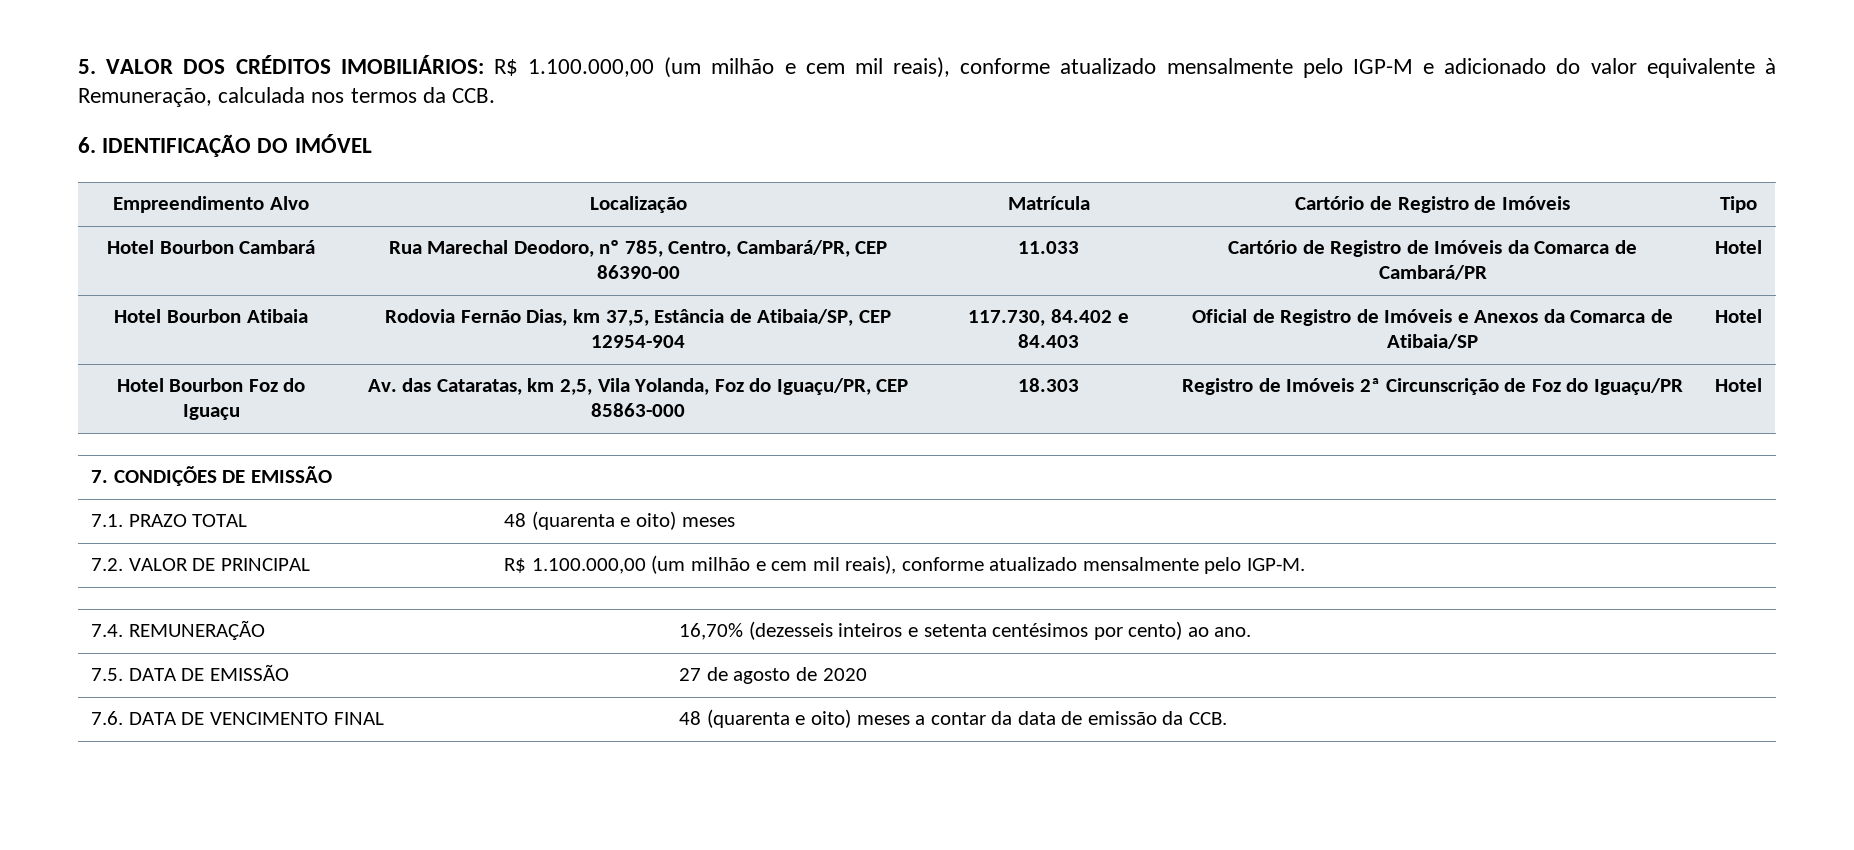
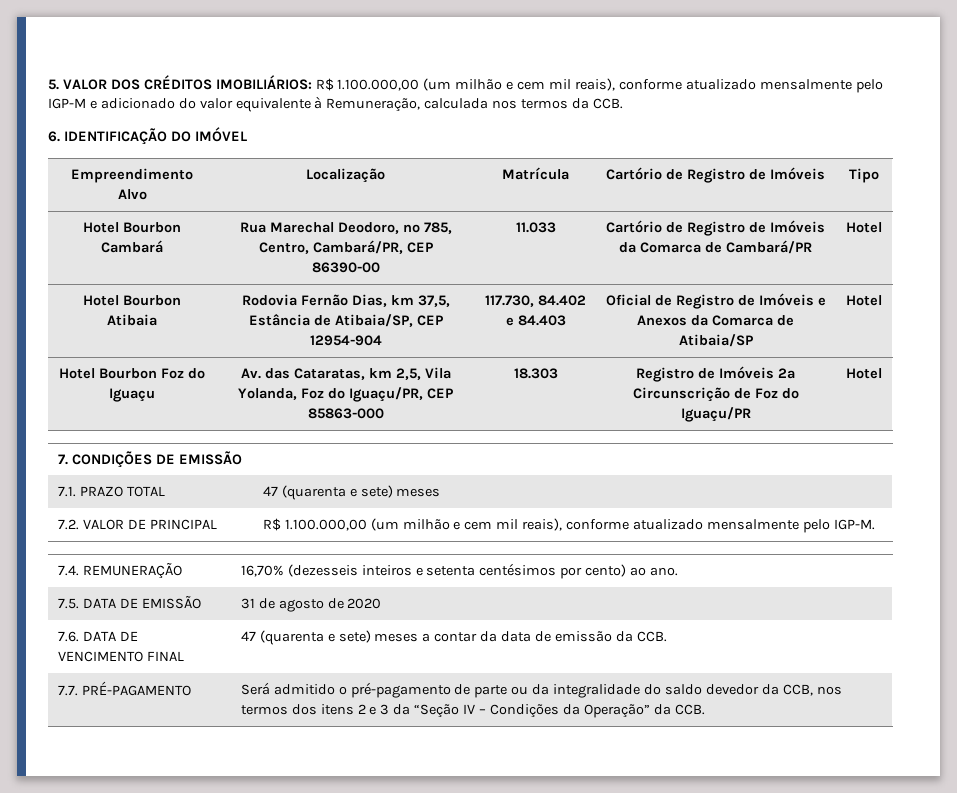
[504,511,676,530] 48 (quarenta e oito) -> [262,485,393,500] 47 (quarenta e sete)
[679,668,702,681] 27 -> [240,598,255,609] 31
[679,709,851,728] 48 (quarenta e oito) -> [240,630,371,645] 47 (quarenta e sete)
(1227, 718) none -> [57,681,191,696] [240,682,842,698] [240,704,705,718] // 7.7. PRÉ-PAGAMENTO | Será admitido o pré-pagamento de parte ou da integralidade do saldo devedor da CCB, nos termos dos itens 2 e 3 da “Seção IV – Condições da Operação” da CCB.

